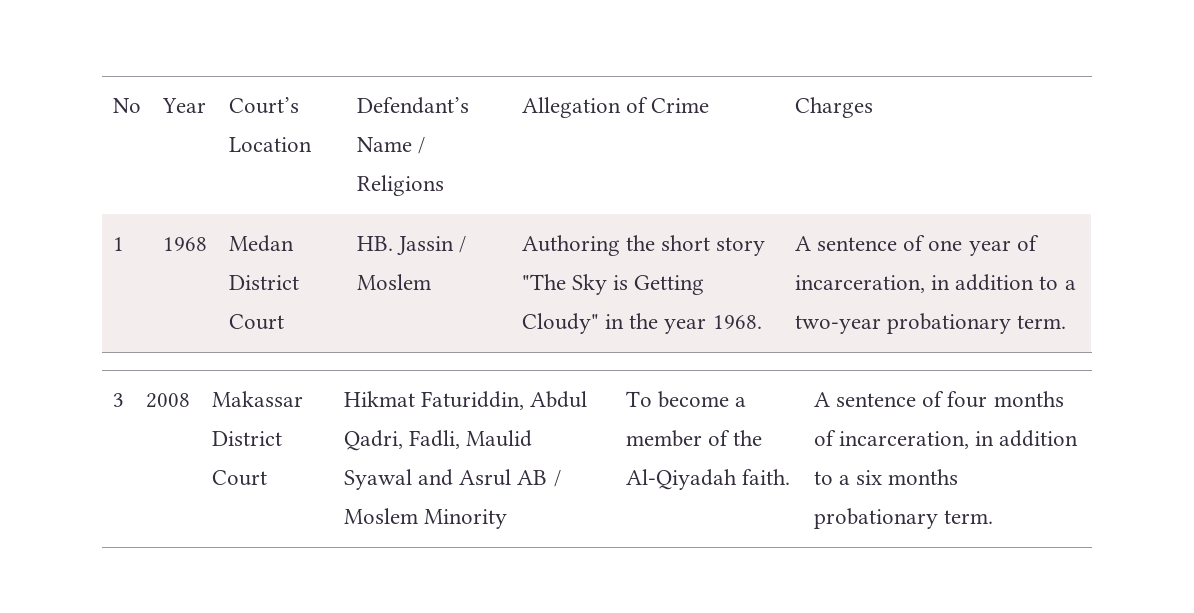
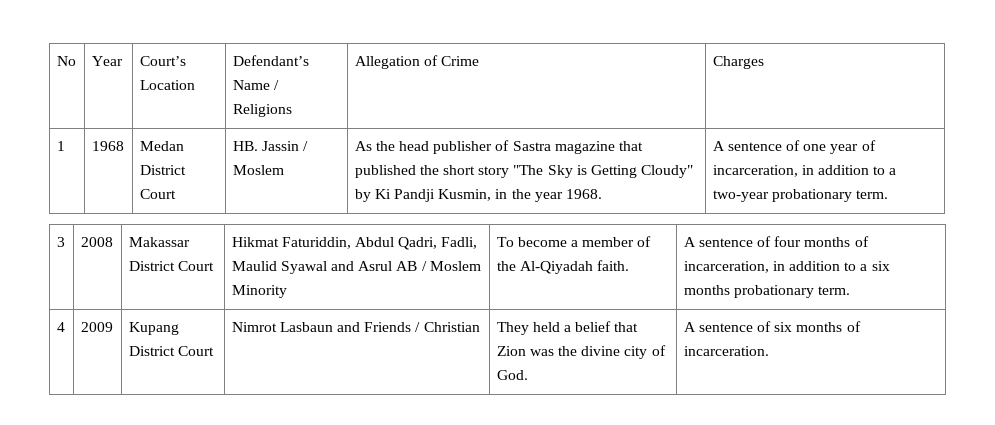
[521,235,620,256] Authoring -> [354,140,644,154] [354,165,416,178] As the head publisher of Sastra magazine that published
(599, 323) none -> [354,189,492,202] by Ki Pandji Kusmin,
(993, 517) none -> [56,322,65,332] [80,322,113,332] [128,322,179,335] [128,346,214,356] [231,322,480,332] [496,321,639,335] [496,345,666,359] [496,370,528,380] [683,321,861,332] [683,346,769,356] // 4 | 2009 | Kupang District Court | Nimrot Lasbaun and Friends / Christian | They held a belief that Zion was the divine city of God. | A sentence of six months of incarceration.

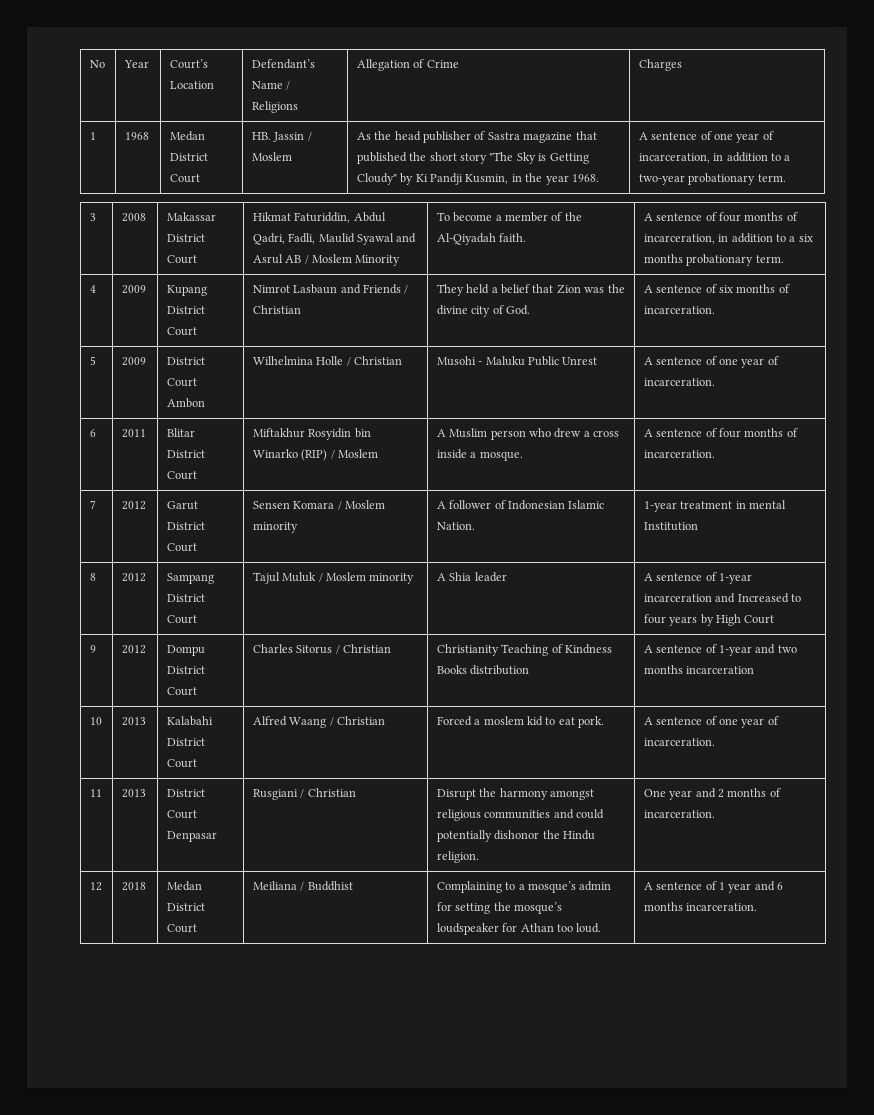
(769, 351) none -> [89,356,96,365] [121,357,146,366] [166,357,205,365] [166,378,197,387] [166,398,205,408] [252,356,403,366] [436,356,598,366] [643,356,779,368] [643,378,715,386] [89,429,96,437] [121,429,146,438] [166,428,195,437] [166,450,205,458] [166,471,197,480] [252,428,371,440] [252,449,379,461] [436,428,620,440] [436,449,523,461] [643,428,798,438] [643,450,715,458] [89,500,96,509] [121,501,146,510] [166,501,198,510] [166,522,205,530] [166,543,197,552] [252,500,386,510] [252,522,298,533] [436,500,605,510] [436,522,475,530] [643,500,787,512] [643,522,698,531] [89,573,96,581] [121,573,146,582] [166,573,214,584] [166,594,205,602] [166,615,197,624] [252,572,415,584] [436,572,507,582] [643,572,753,584] [643,593,802,603] [643,614,775,626] [89,645,96,653] [121,645,146,654] [166,645,205,656] [166,666,205,674] [166,687,197,696] [252,644,392,654] [436,644,613,656] [436,665,530,675] [643,644,797,656] [643,665,755,674] [89,717,102,725] [121,717,146,726] [166,716,213,726] [166,738,205,746] [166,759,197,768] [252,716,386,728] [436,716,605,728] [643,716,779,728] [643,738,715,746] [89,789,102,797] [121,789,146,798] [166,789,205,797] [166,810,197,819] [166,831,217,842] [252,788,356,800] [436,788,595,800] [436,809,605,821] [436,830,596,842] [436,851,479,863] [643,788,781,800] [643,810,715,818] [89,882,102,891] [121,882,146,891] [166,881,202,891] [166,903,205,911] [166,924,197,933] [252,881,353,891] [436,881,612,893] [436,902,563,914] [436,923,602,935] [643,881,784,893] [643,902,758,911] // 5 | 2009 | District Court Ambon | Wilhelmina Holle / Christian | Musohi - Maluku Public Unrest | A sentence of one year of incarceration. // 6 | 2011 | Blitar District Court | Miftakhur Rosyidin bin Winarko (RIP) / Moslem | A Muslim person who drew a cross inside a mosque. | A sentence of four months of incarceration. // 7 | 2012 | Garut District Court | Sensen Komara / Moslem minority | A follower of Indonesian Islamic Nation. | 1-year treatment in mental Institution // 8 | 2012 | Sampang District Court | Tajul Muluk / Moslem minority | A Shia leader | A sentence of 1-year incarceration and Increased to four years by High Court // 9 | 2012 | Dompu District Court | Charles Sitorus / Christian | Christianity Teaching of Kindness Books distribution | A sentence of 1-year and two months incarceration // 10 | 2013 | Kalabahi District Court | Alfred Waang / Christian | Forced a moslem kid to eat pork. | A sentence of one year of incarceration. // 11 | 2013 | District Court Denpasar | Rusgiani / Christian | Disrupt the harmony amongst religious communities and could potentially dishonor the Hindu religion. | One year and 2 months of incarceration. // 12 | 2018 | Medan District Court | Meiliana / Buddhist | Complaining to a mosque’s admin for setting the mosque’s loudspeaker for Athan too loud. | A sentence of 1 year and 6 months incarceration.

